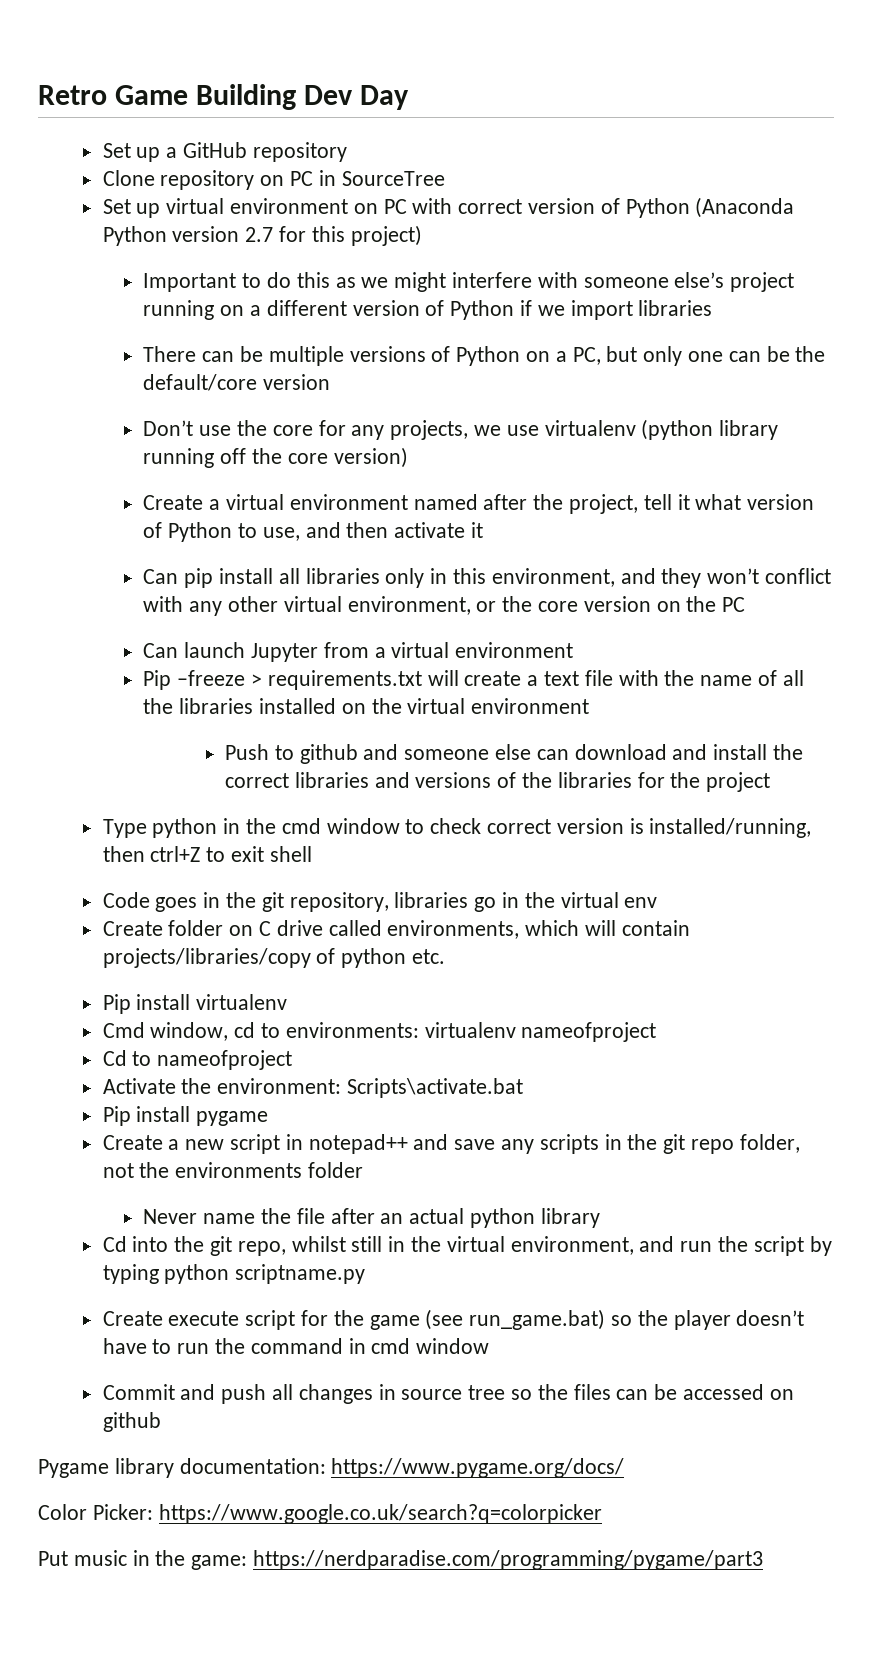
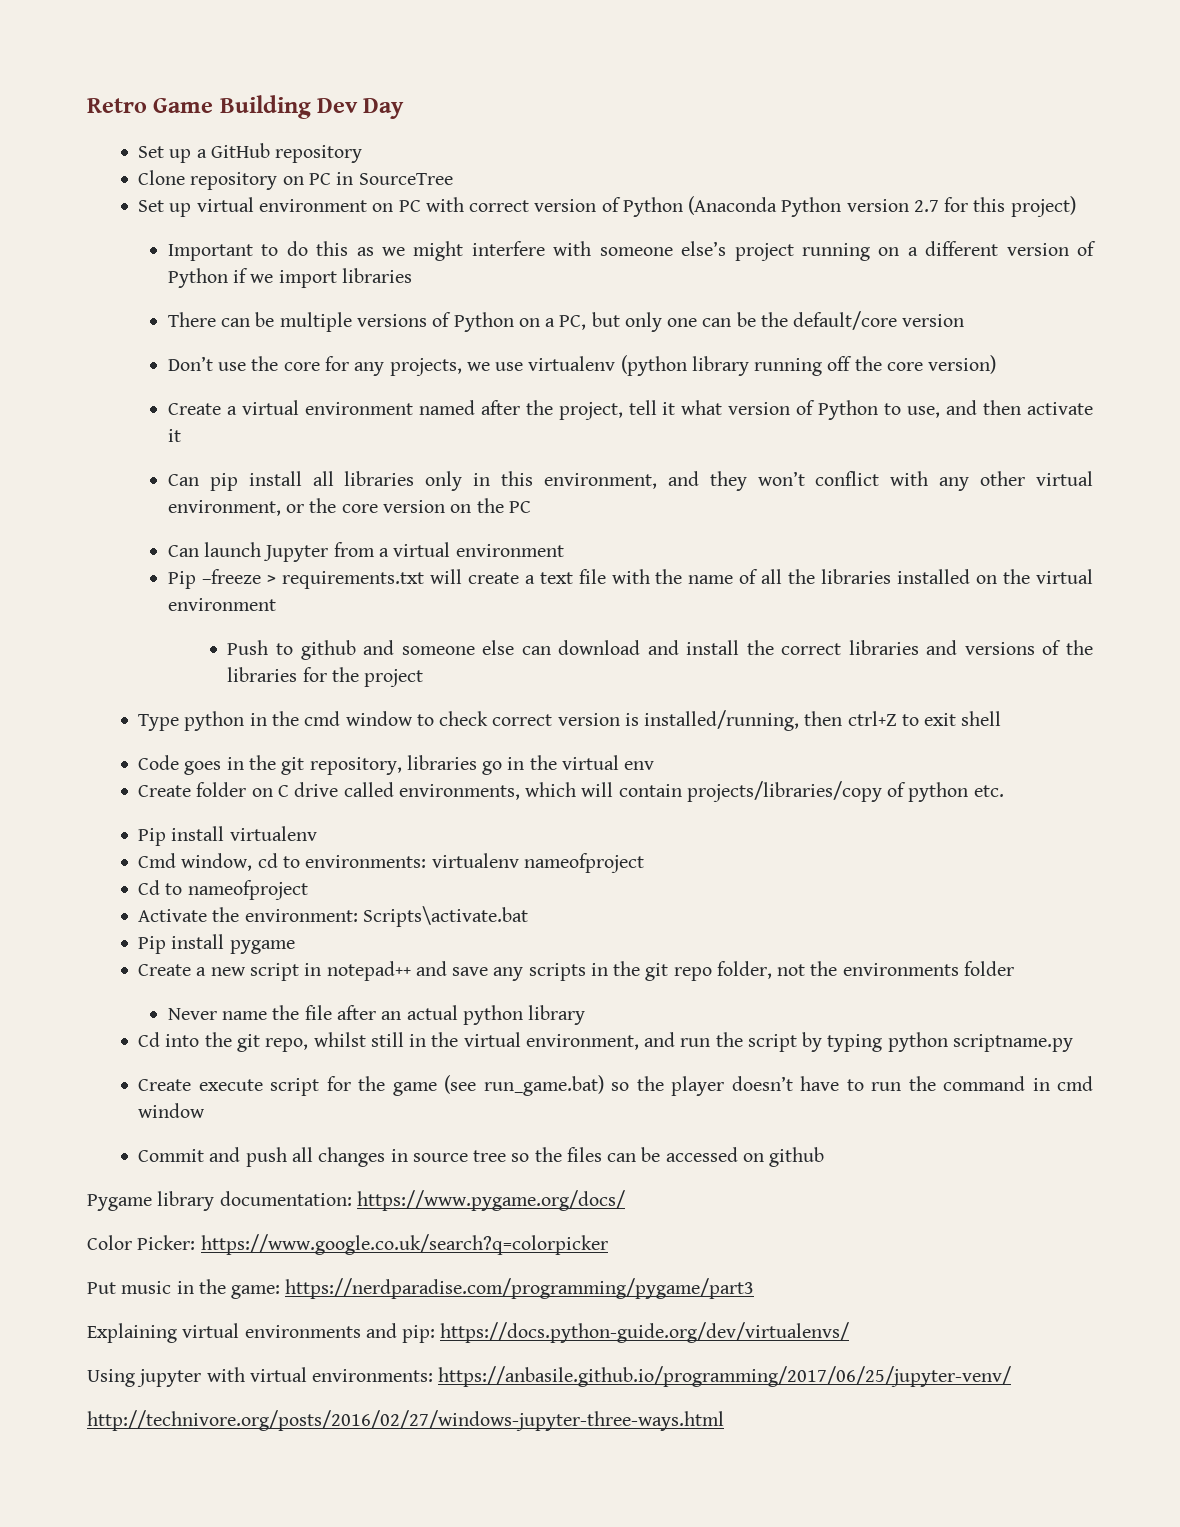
(764, 1560) none -> [87,1322,850,1343] [87,1366,1012,1387] [87,1410,724,1431] // Explaining virtual environments and pip: https://docs.python-guide.org/dev/virtualenvs/ // Using jupyter with virtual environments: https://anbasile.github.io/programming/2017/06/25/jupyter-venv/ // http://technivore.org/posts/2016/02/27/windows-jupyter-three-ways.html

